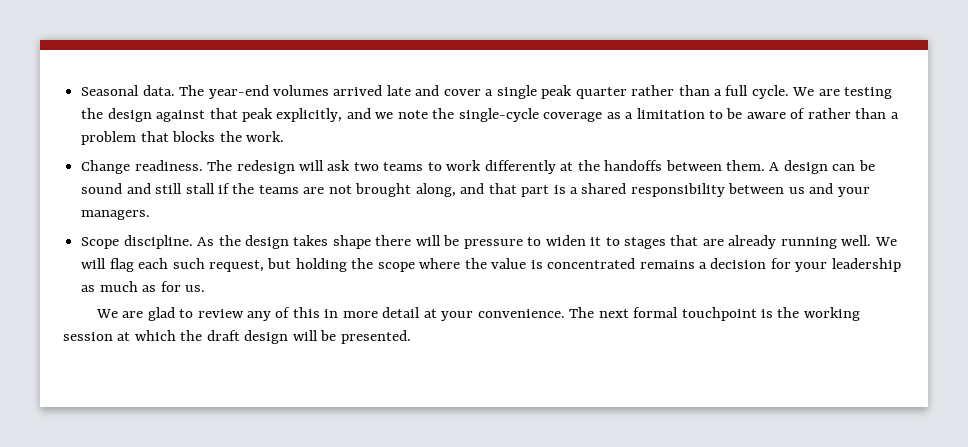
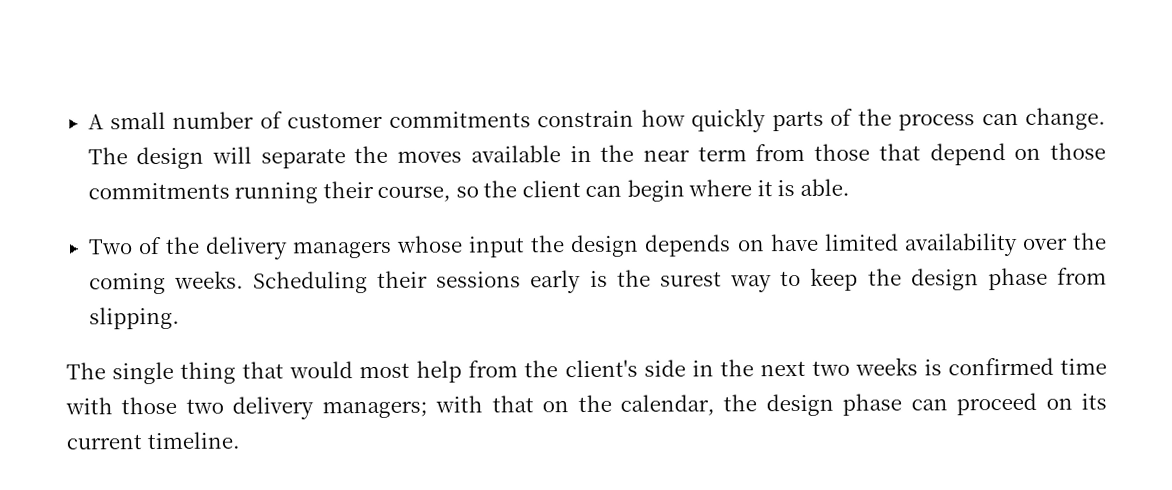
[81,85,893,99] [81,108,899,122] [81,131,284,145] [81,160,875,174] [81,183,870,197] [81,210,151,220] [81,235,897,249] [81,258,901,272] [81,281,205,292] [95,307,860,321] [63,330,411,344] Seasonal data. The year-end volumes arrived late and cover a single peak quarter rather than a full cycle. We are testing the design against that peak explicitly, and we note the single-cycle coverage as a limitation to be aware of rather than a problem that blocks the work. // Change readiness. The redesign will ask two teams to work differently at the handoffs between them. A design can be sound and still stall if the teams are not brought along, and that part is a shared responsibility between us and your managers. // Scope discipline. As the design takes shape there will be pressure to widen it to stages that are already running well. We will flag each such request, but holding the scope where the value is concentrated remains a decision for your leadership as much as for us. // We are glad to review any of this in more detail at your convenience. The next formal touchpoint is the working session at which the draft design will be presented. -> [87,107,1106,133] [87,142,1107,170] [87,178,850,204] [87,232,1108,260] [88,267,1107,295] [88,306,180,330] [66,357,1107,385] [65,392,1107,420] [66,431,240,450] A small number of customer commitments constrain how quickly parts of the process can change. The design will separate the moves available in the near term from those that depend on those commitments running their course, so the client can begin where it is able. // Two of the delivery managers whose input the design depends on have limited availability over the coming weeks. Scheduling their sessions early is the surest way to keep the design phase from slipping. // The single thing that would most help from the client's side in the next two weeks is confirmed time with those two delivery managers; with that on the calendar, the design phase can proceed on its current timeline.

